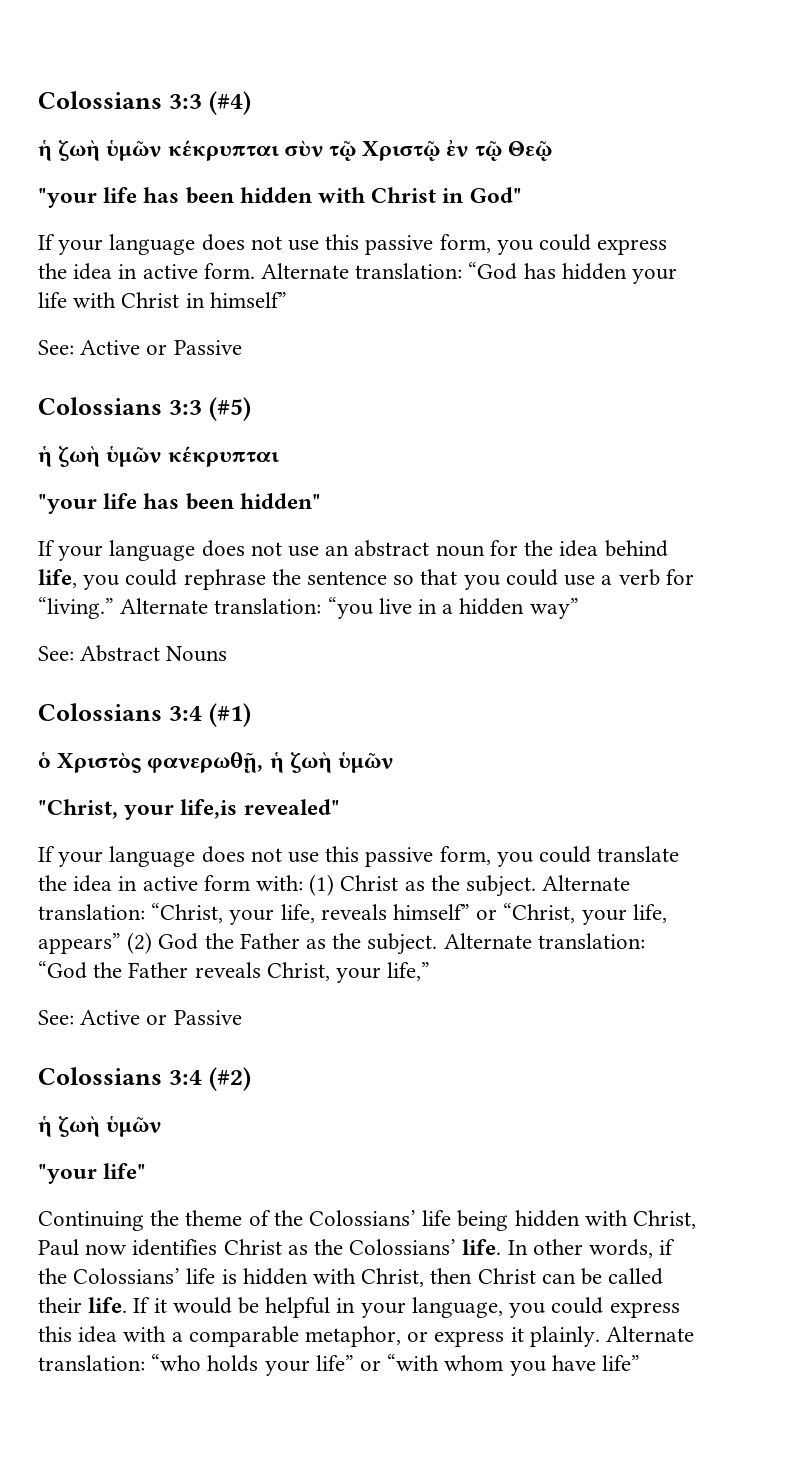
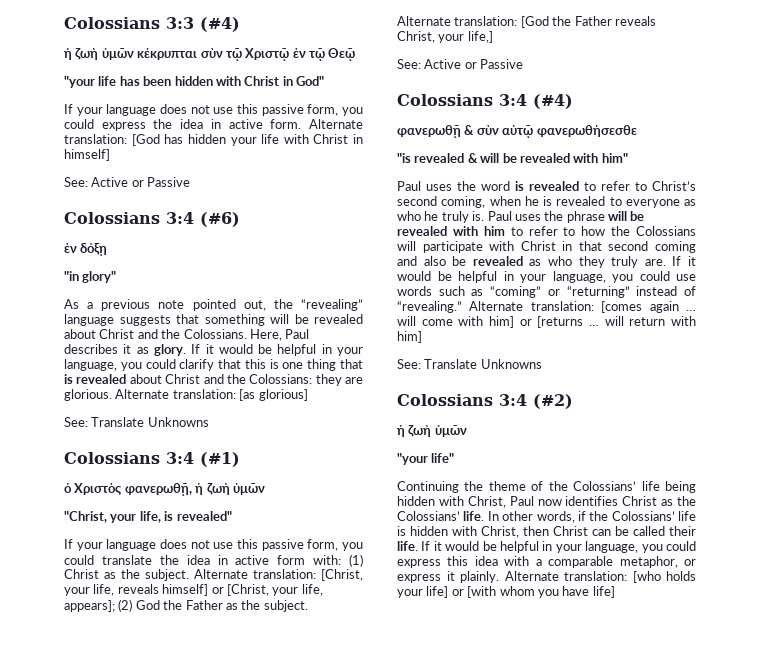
[468,262,518,280] “God -> [131,134,160,146] [God
[209,292,287,308] [38,340,242,355] [38,397,251,421] [38,446,279,467] [38,493,321,514] [38,540,668,561] [38,569,694,590] [38,597,579,619] [38,645,228,662] himself” // See: Active or Passive // Colossians 3:3 (#5) // ἡ ζωὴ ὑμῶν κέκρυπται // "your life has been hidden" // If your language does not use an abstract noun for the idea behind life, you could rephrase the sentence so that you could use a verb for “living.” Alternate translation: “you live in a hidden way” // See: Abstract Nouns -> [64,149,110,161] [64,177,191,187] [64,212,240,227] [64,243,108,256] [64,271,117,283] [64,299,363,311] [64,314,363,326] [64,329,310,341] [64,344,364,356] [64,359,363,371] [64,374,363,386] [64,389,308,401] [64,417,209,427] himself] // See: Active or Passive // Colossians 3:4 (#6) // ἐν δόξῃ // "in glory" // As a previous note pointed out, the “revealing” language suggests that something will be revealed about Christ and the Colossians. Here, Paul describes it as glory. If it would be helpful in your language, you could clarify that this is one thing that is revealed about Christ and the Colossians: they are glorious. Alternate translation: [as glorious] // See: Translate Unknowns
[180,799,238,819] life,is -> [139,511,174,523] life, is
[151,903,224,923] “Christ, -> [321,569,363,581] [Christ,
[393,903,667,925] [38,933,121,954] himself” or “Christ, your life, appears” -> [162,584,323,596] [64,600,115,612] himself] or [Christ, your life, appears];
[38,961,87,979] “God -> [520,16,549,28] [God
[387,962,431,981] [38,1010,242,1025] life,” // See: Active or Passive -> [467,31,493,43] [397,59,524,69] [397,94,573,109] [397,125,637,138] [397,153,628,163] [397,181,696,191] [397,196,696,208] [397,211,645,223] [397,226,696,236] [397,241,696,253] [397,256,696,268] [397,271,696,283] [397,286,696,298] [397,301,696,313] [397,316,696,328] [397,331,422,343] [397,359,542,369] life,] // See: Active or Passive // Colossians 3:4 (#4) // φανερωθῇ & σὺν αὐτῷ φανερωθήσεσθε // "is revealed & will be revealed with him" // Paul uses the word is revealed to refer to Christ’s second coming, when he is revealed to everyone as who he truly is. Paul uses the phrase will be revealed with him to refer to how the Colossians will participate with Christ in that second coming and also be revealed as who they truly are. If it would be helpful in your language, you could use words such as “coming” or “returning” instead of “revealing.” Alternate translation: [comes again … will come with him] or [returns … will return with him] // See: Translate Unknowns
[151,1354,202,1371] “who -> [632,571,661,583] [who
[315,1354,440,1371] life” or “with -> [426,586,497,598] life] or [with
[602,1355,641,1371] life” -> [592,586,615,598] life]

